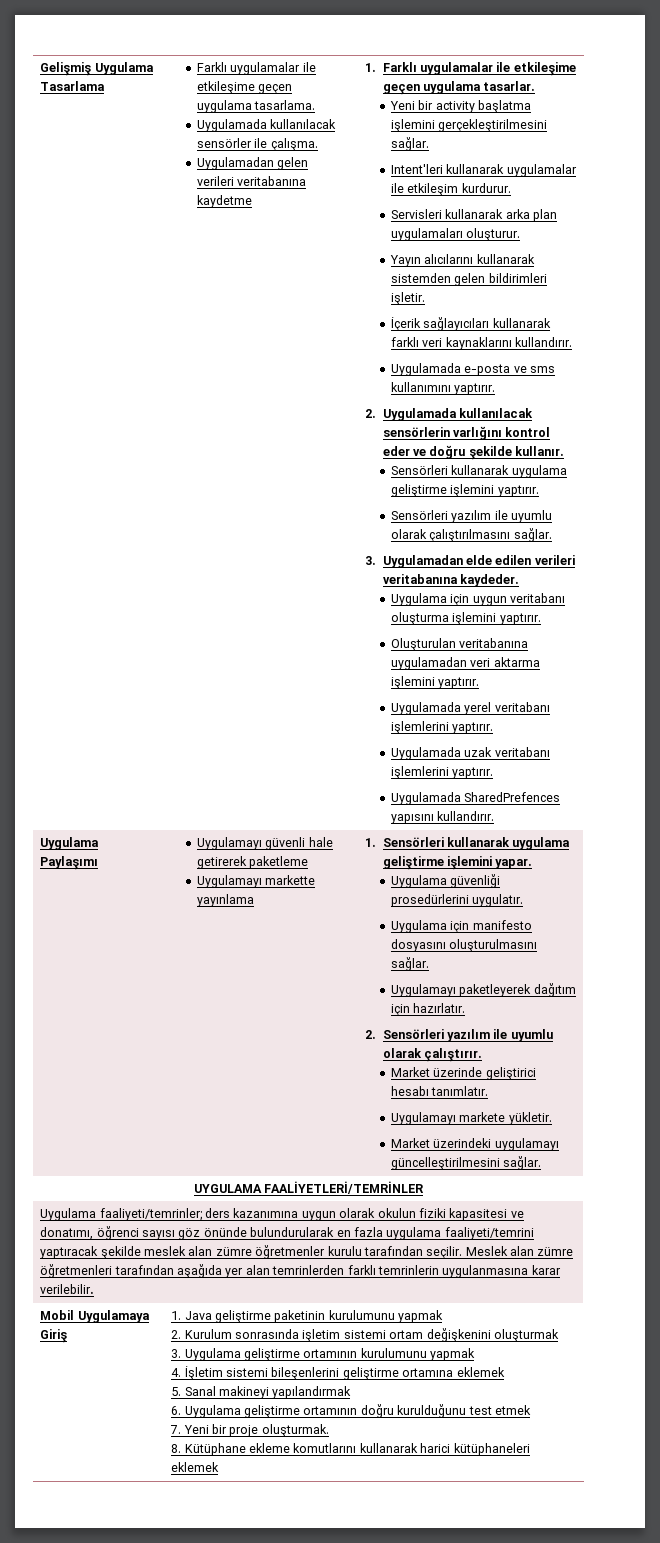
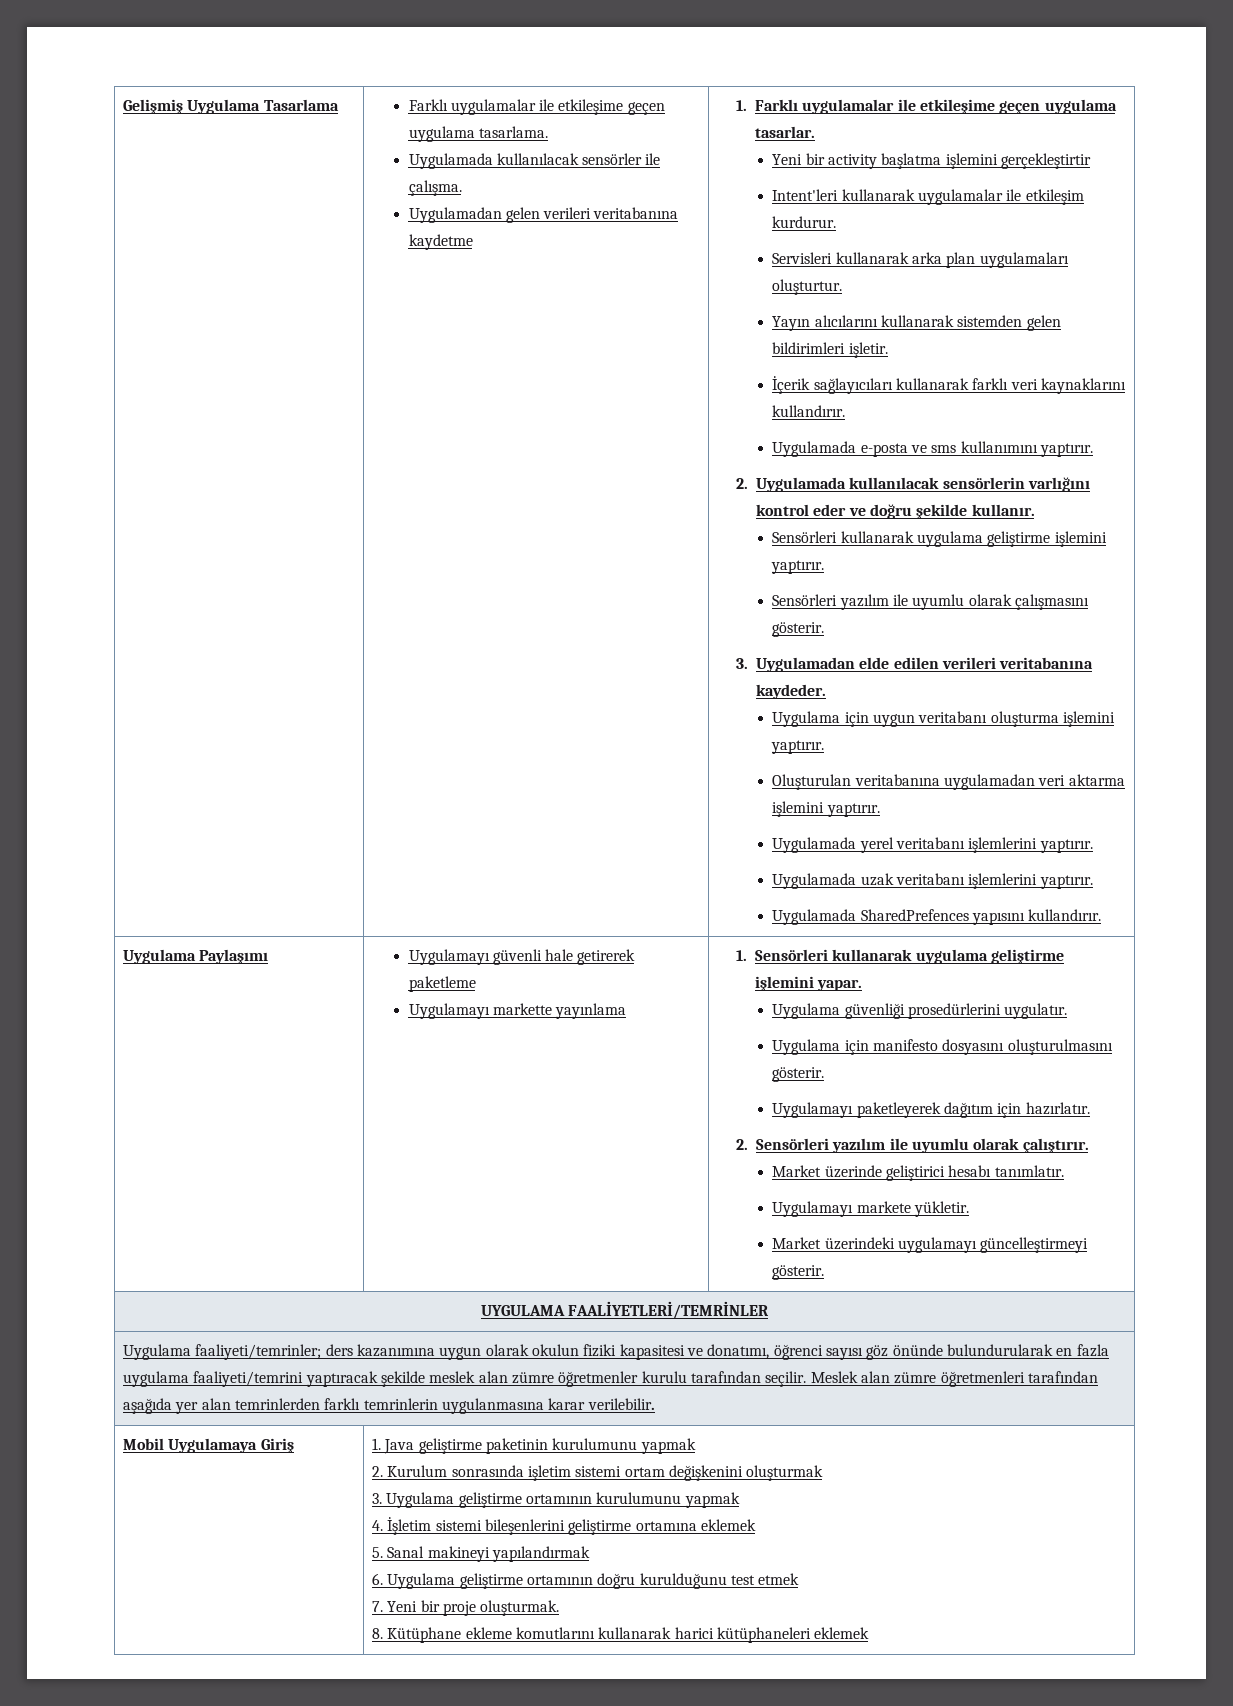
[438,119,548,132] [391,137,430,151] gerçekleştirilmesini sağlar. -> [1000,153,1091,169] gerçekleştirtir
[466,228,521,241] oluşturur. -> [772,279,843,295] oluşturtur.
[429,528,552,542] çalıştırılmasını sağlar. -> [1014,594,1089,610] [772,622,825,637] çalışmasını gösterir.
[391,957,430,971] sağlar. -> [772,1067,825,1082] gösterir.
[391,1156,542,1170] güncelleştirilmesini sağlar. -> [980,1237,1089,1253] [772,1265,825,1280] güncelleştirmeyi gösterir.

